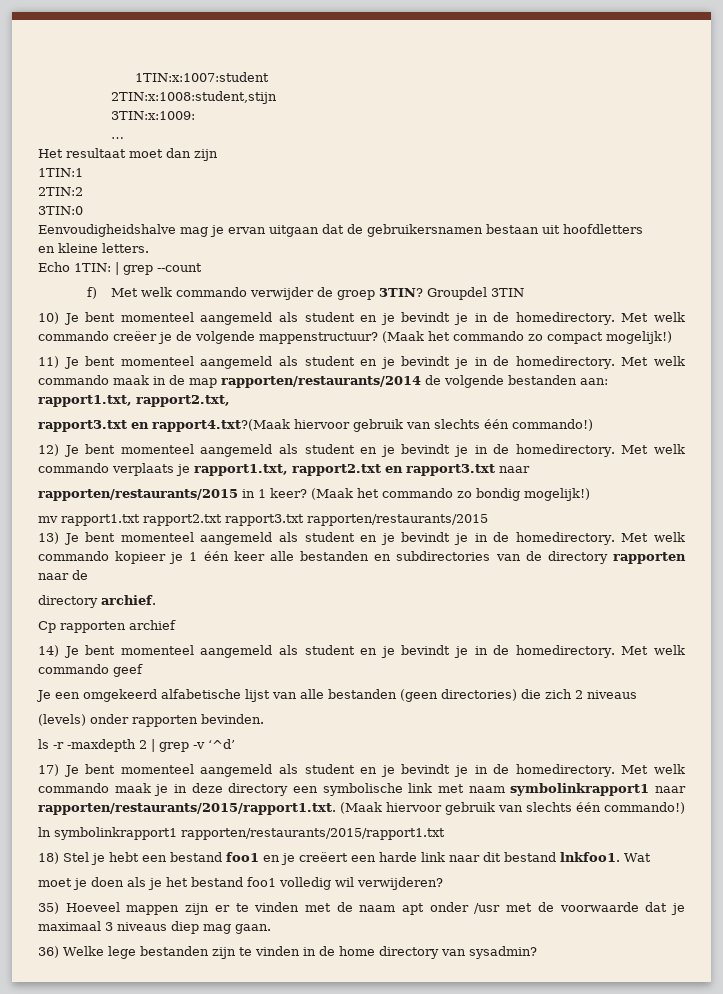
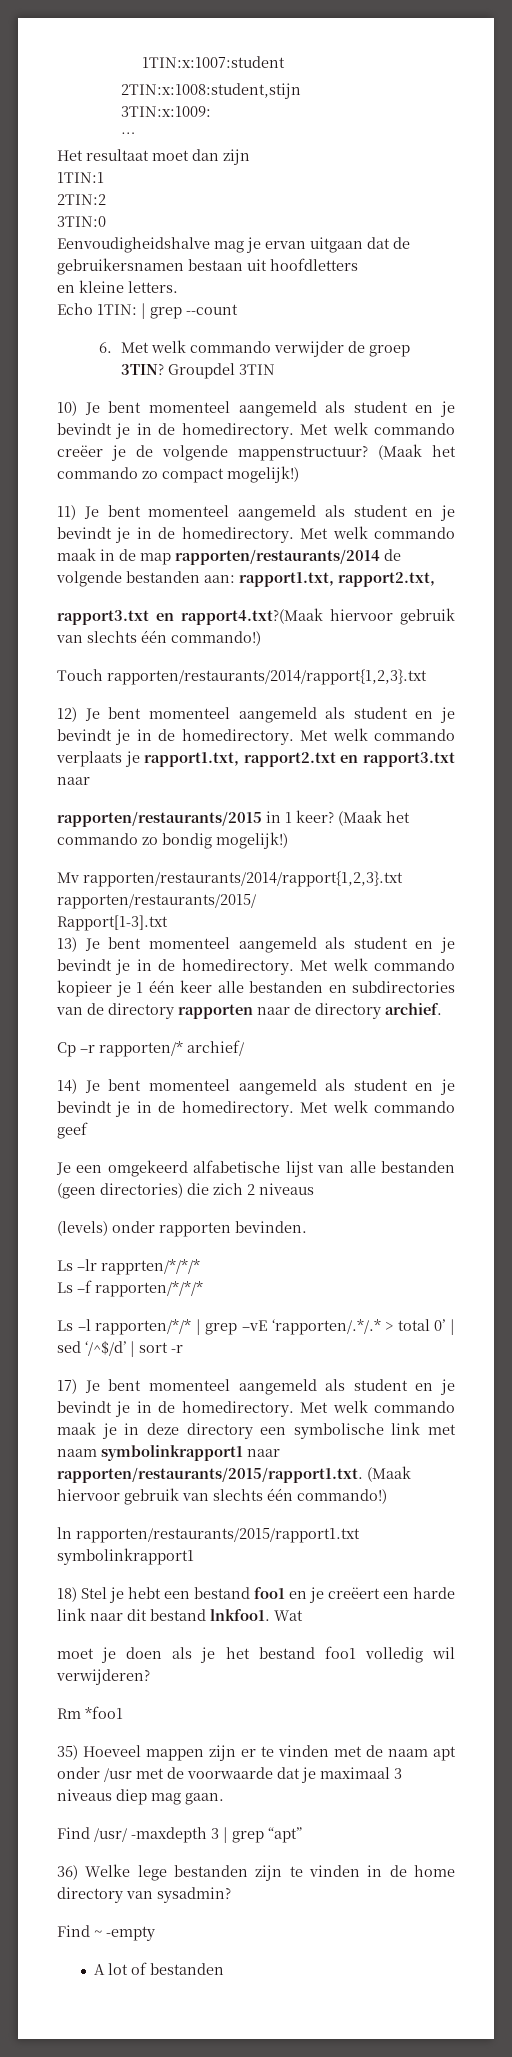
[86,287,97,299] f) -> [99,342,113,353] 6.
(593, 425) none -> [57,669,427,685] // Touch rapporten/restaurants/2014/rapport{1,2,3}.txt
[38,514,488,526] mv rapport1.txt rapport2.txt rapport3.txt rapporten/restaurants/2015 -> [57,871,403,887] [57,894,256,909] [57,915,168,931] Mv rapporten/restaurants/2014/rapport{1,2,3}.txt rapporten/restaurants/2015/ // Rapport[1-3].txt
(88, 575) // -> (311, 1009) none
[60,620,176,633] rapporten archief -> [80,1040,244,1057] –r rapporten/* archief/
[38,739,235,752] ls -r -maxdepth 2 | grep -v ‘^d’ -> [57,1259,200,1275] [57,1280,203,1297] [57,1319,456,1335] [57,1341,183,1357] Ls –lr rapprten/*/*/* // Ls –f rapporten/*/*/* // Ls –l rapporten/*/* | grep –vE ‘rapporten/.*/.* > total 0’ | sed ‘/^$/d’ | sort -r
[54,827,445,840] symbolinkrapport1 rapporten/restaurants/2015/rapport1.txt -> [76,1528,360,1543] [57,1548,194,1565] rapporten/restaurants/2015/rapport1.txt symbolinkrapport1
(443, 883) none -> [57,1706,123,1719] // Rm *foo1
(271, 929) none -> [57,1827,302,1843] // Find /usr/ -maxdepth 3 | grep “apt”
(537, 952) none -> [57,1925,155,1941] [94,1962,225,1975] // Find ~ -empty // A lot of bestanden

